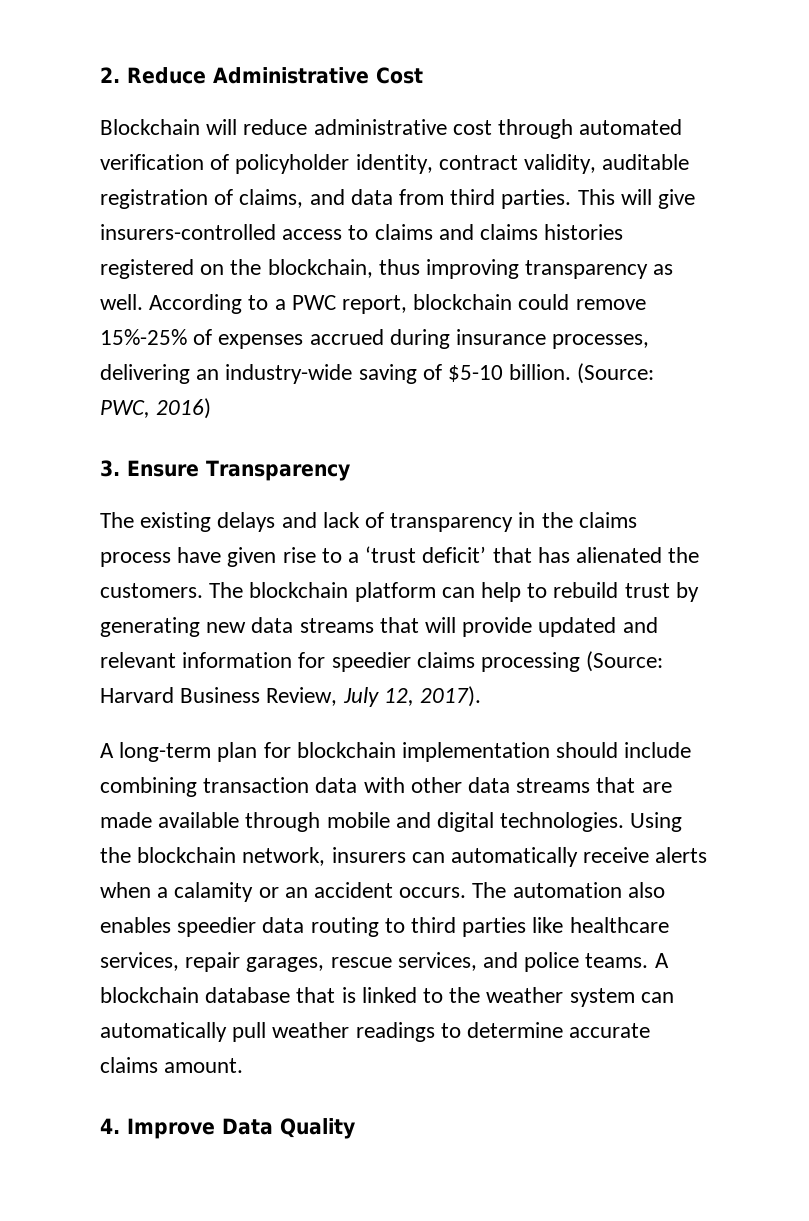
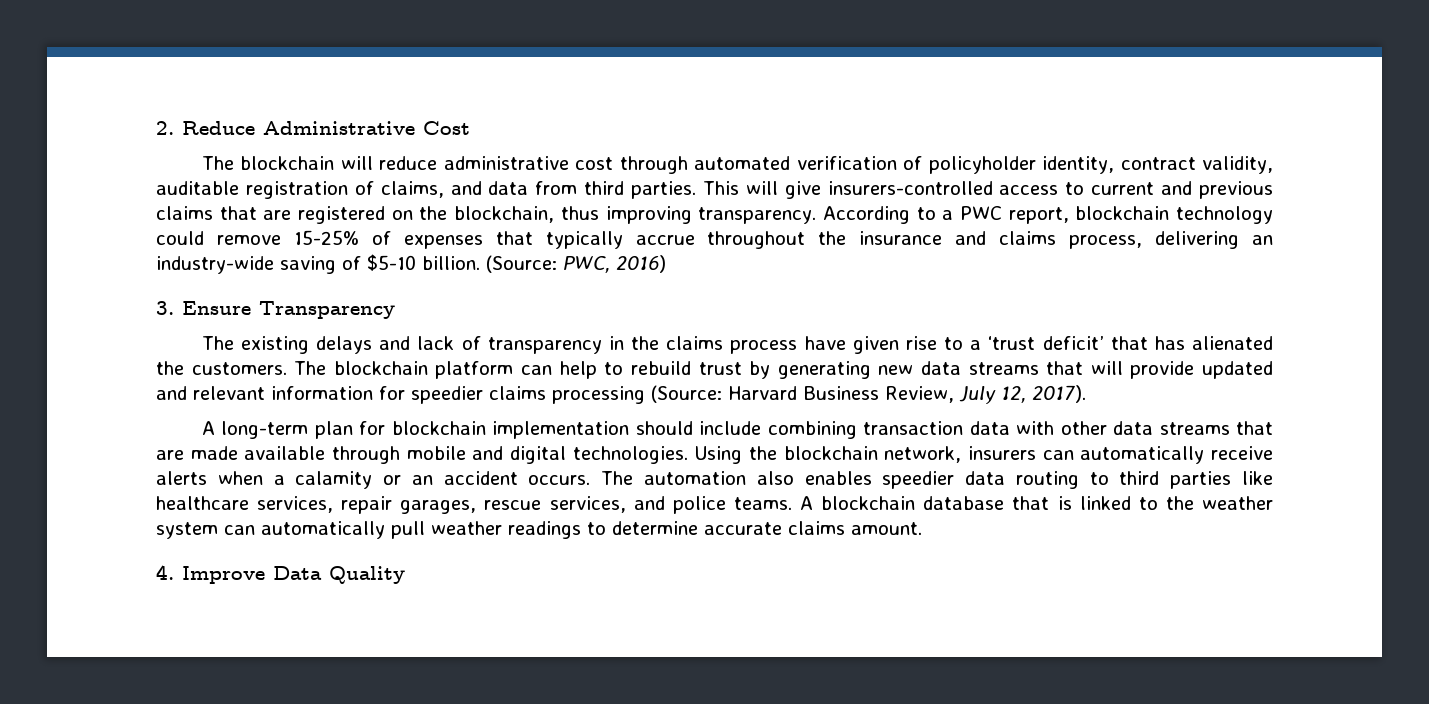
[100,119,200,135] Blockchain -> [201,156,335,170] The blockchain
[374,224,624,240] claims and claims histories -> [1091,181,1273,199] [156,206,292,220] current and previous claims that are
[525,260,674,279] [100,294,143,310] transparency as well. -> [698,207,817,224] transparency.
(513, 302) none -> [1176,206,1273,224] technology
[100,329,187,345] 15%-25% -> [293,230,359,245] 15-25%
[309,329,650,349] accrued during insurance processes, -> [495,231,1143,249] that typically accrue throughout the insurance and claims process,

